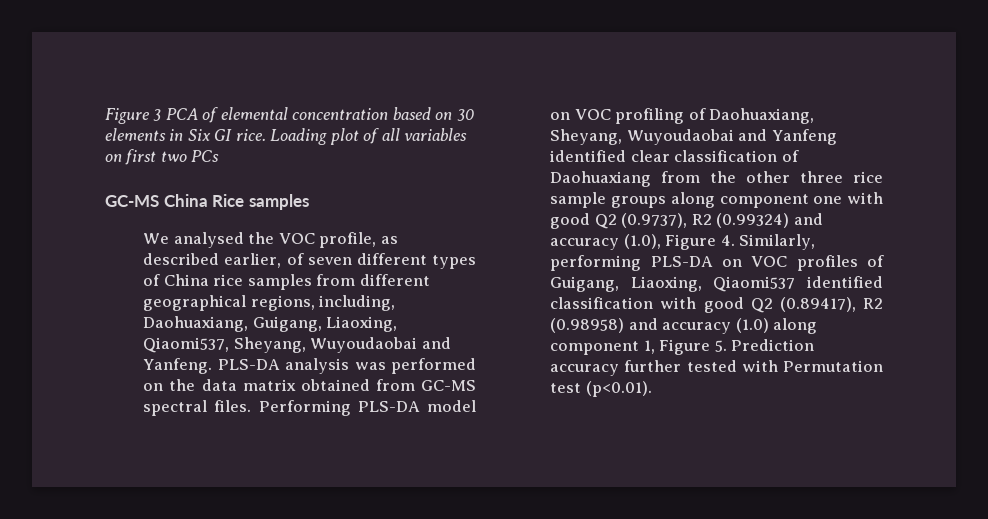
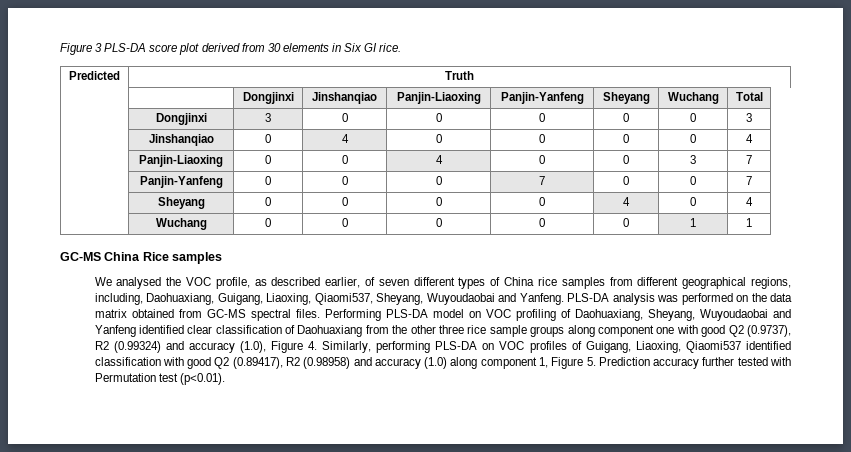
[165,107,453,123] PCA of elemental concentration based on -> [104,43,265,55] PLS-DA score plot derived from
[270,128,468,145] [105,149,220,165] Loading plot of all variables on first two PCs -> [69,71,120,80] [445,71,474,80] [242,92,294,104] [312,92,377,104] [396,92,481,104] [500,92,584,104] [602,92,650,104] [667,92,719,104] [735,92,763,101] [155,113,207,125] [265,113,271,122] [341,113,348,122] [435,113,442,122] [539,113,545,122] [623,113,629,122] [690,113,696,122] [746,113,752,122] [148,134,214,146] [265,134,271,143] [341,134,349,143] [435,134,442,143] [539,134,545,143] [623,134,629,143] [690,134,696,143] [746,134,753,143] [139,155,223,167] [265,155,271,164] [341,155,348,164] [435,155,443,164] [539,155,545,164] [623,155,629,164] [690,155,696,164] [746,155,752,164] [139,176,223,188] [265,176,271,185] [341,176,348,185] [435,176,442,185] [539,176,545,185] [623,176,629,185] [690,176,696,185] [746,176,752,185] [157,197,205,209] [265,197,271,206] [341,197,348,206] [435,197,442,206] [539,197,545,206] [623,197,630,206] [690,197,696,206] [746,197,753,206] [155,218,207,230] [265,218,271,227] [341,218,348,227] [435,218,442,227] [539,218,545,227] [623,218,629,227] [690,218,696,227] [746,218,752,227] // Predicted | Truth // | | Dongjinxi | Jinshanqiao | Panjin-Liaoxing | Panjin-Yanfeng | Sheyang | Wuchang | Total // | Dongjinxi | 3 | 0 | 0 | 0 | 0 | 0 | 3 // | Jinshanqiao | 0 | 4 | 0 | 0 | 0 | 0 | 4 // | Panjin-Liaoxing | 0 | 0 | 4 | 0 | 0 | 3 | 7 // | Panjin-Yanfeng | 0 | 0 | 0 | 7 | 0 | 0 | 7 // | Sheyang | 0 | 0 | 0 | 0 | 4 | 0 | 4 // | Wuchang | 0 | 0 | 0 | 0 | 0 | 1 | 1

